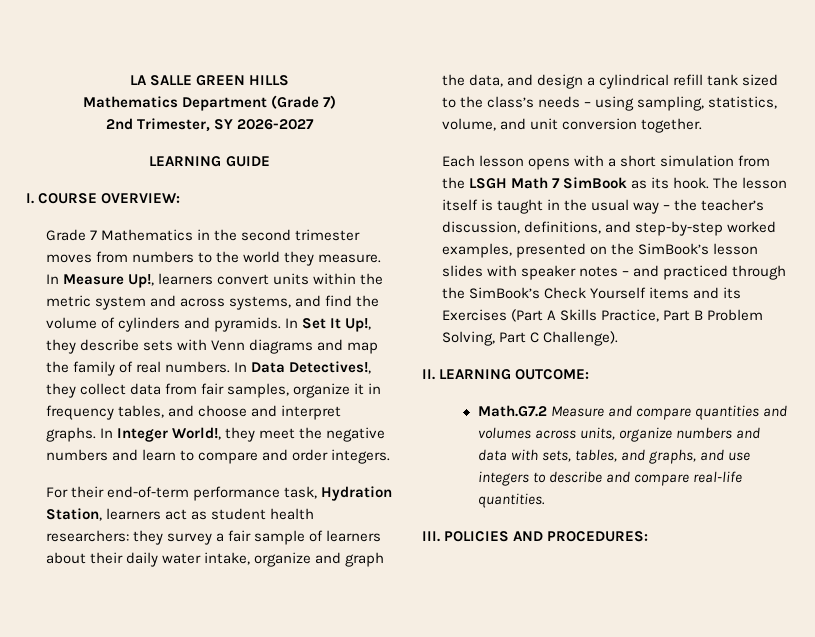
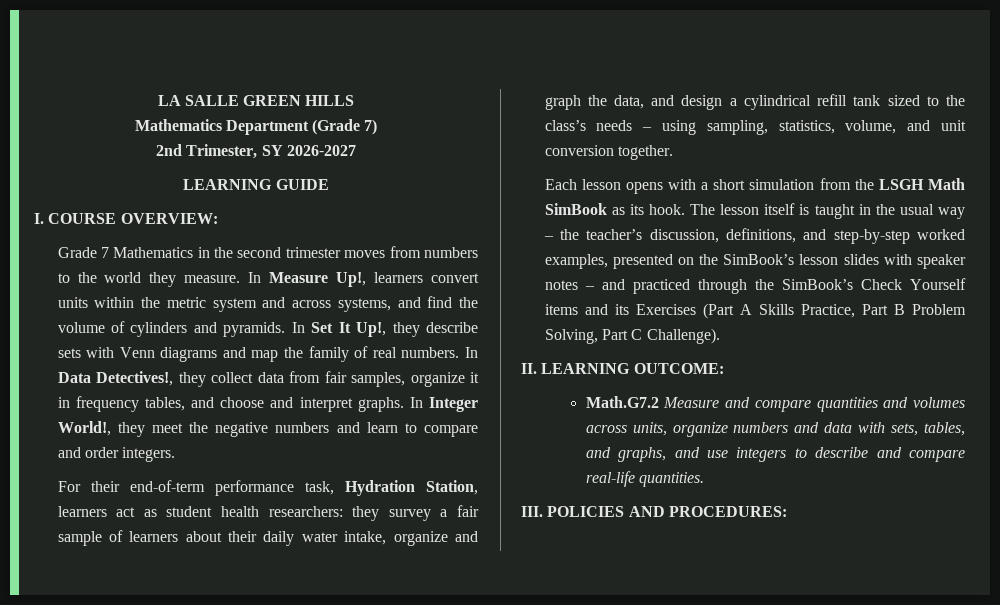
[551,178,560,188] 7 -> (965, 184) none

